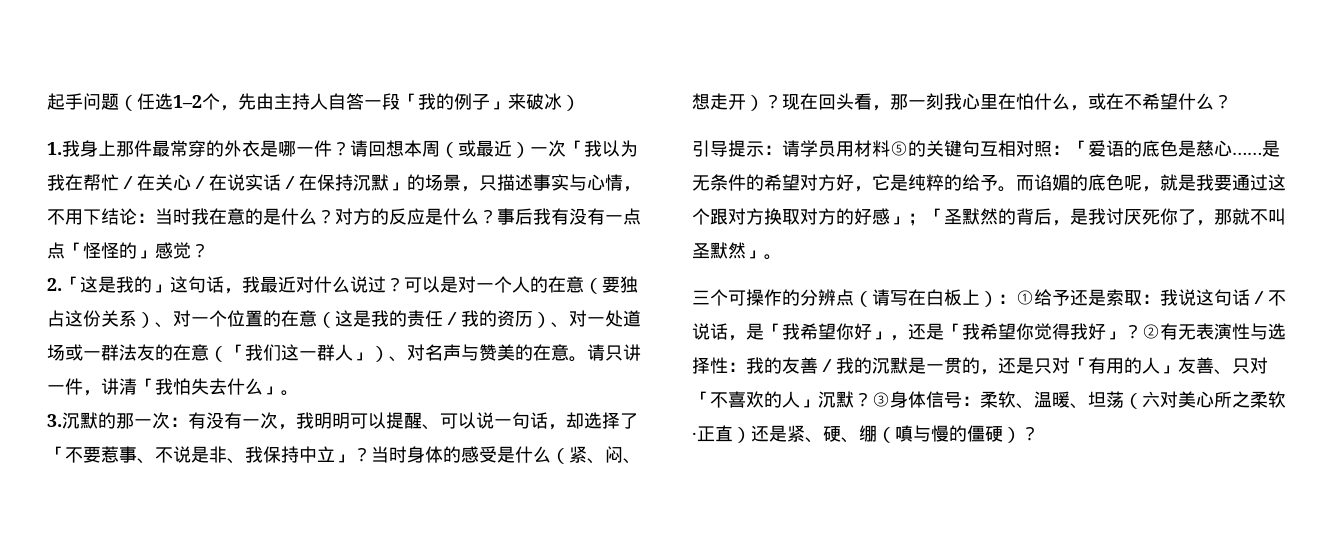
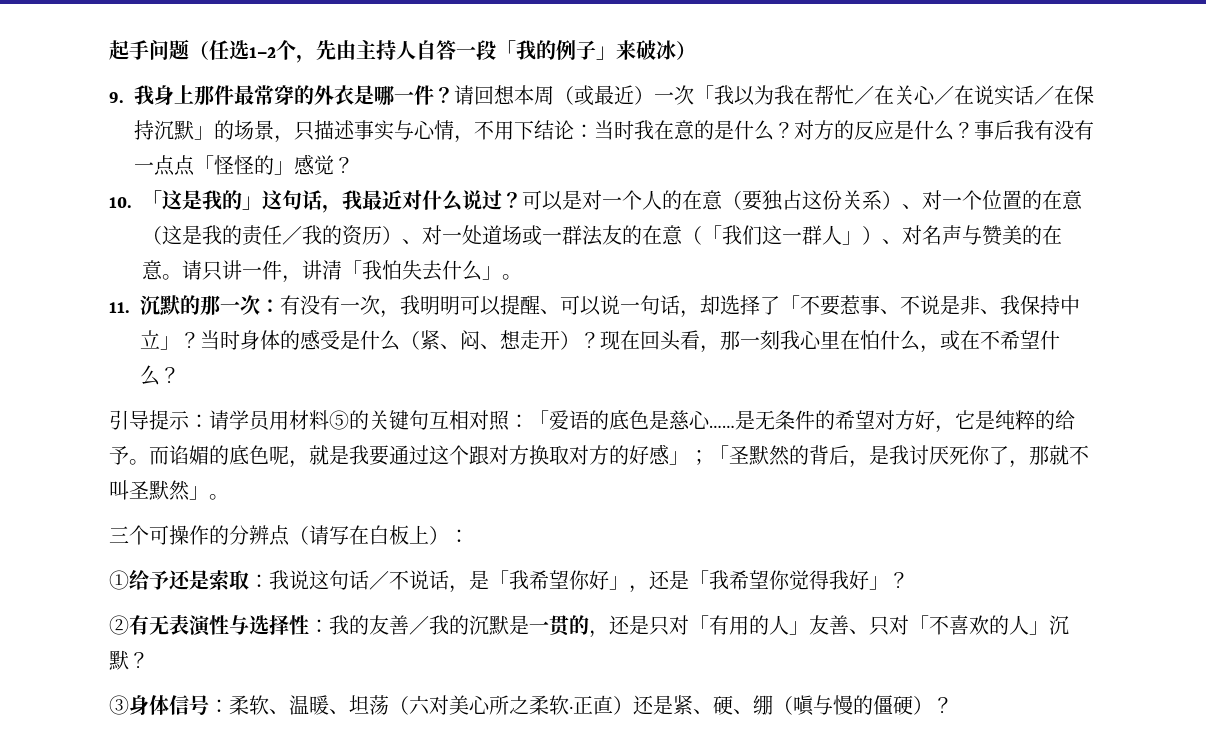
[47,142,62,155] 1. -> [109,92,124,103] 9.
[47,278,62,291] 2. -> [109,197,132,208] 10.
[47,414,62,427] 3. -> [109,302,130,313] 11.
(1016, 299) none -> (469, 536) //
(1142, 331) none -> (909, 580) //
(872, 399) none -> (149, 660) //

